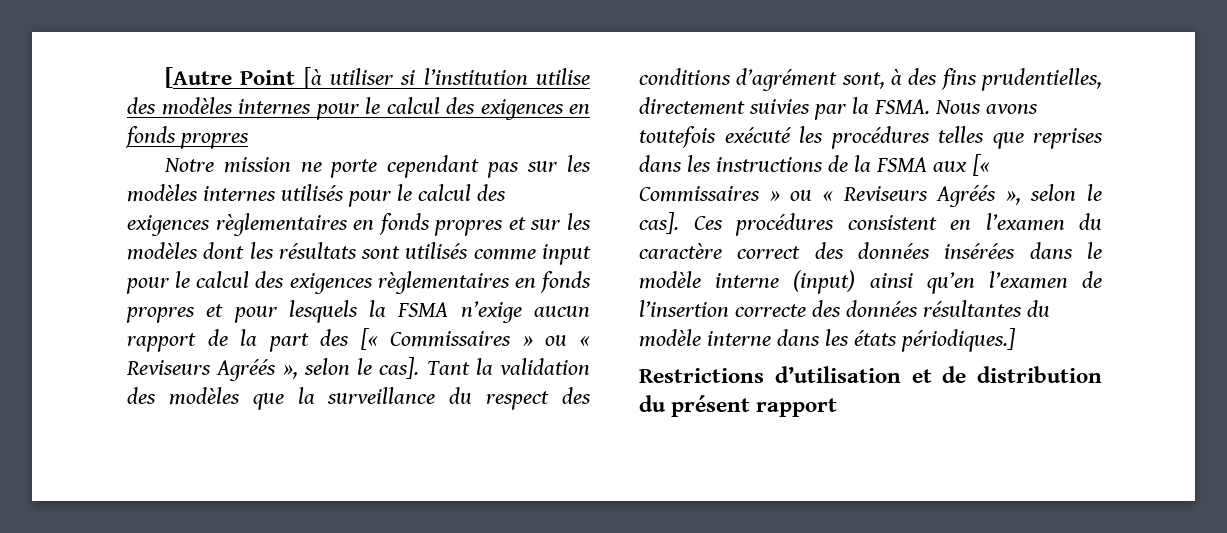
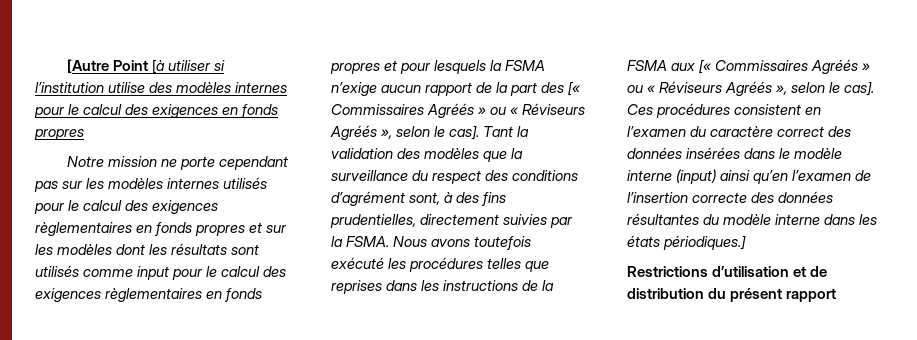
[522,335,590,346] [126,360,211,375] » ou « Reviseurs -> [427,103,586,118] Agréés » ou « Réviseurs
[769,186,928,201] » ou « Reviseurs -> [811,59,871,74] [627,81,723,93] Agréés » ou « Réviseurs

